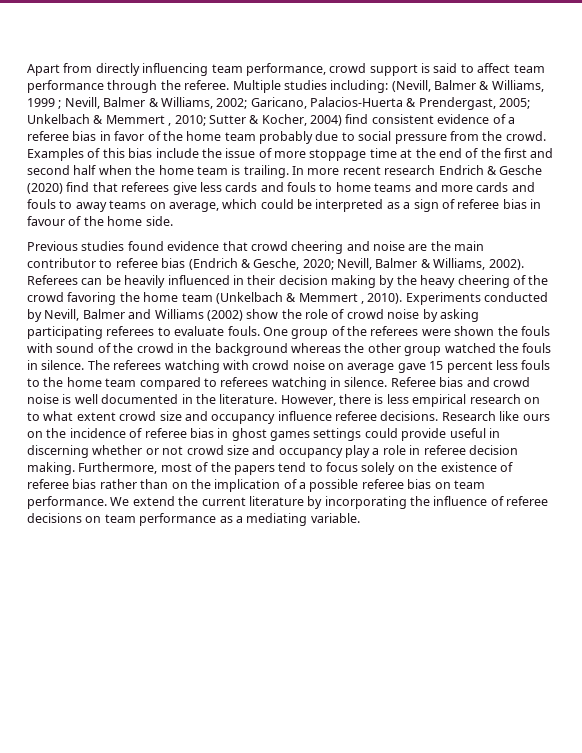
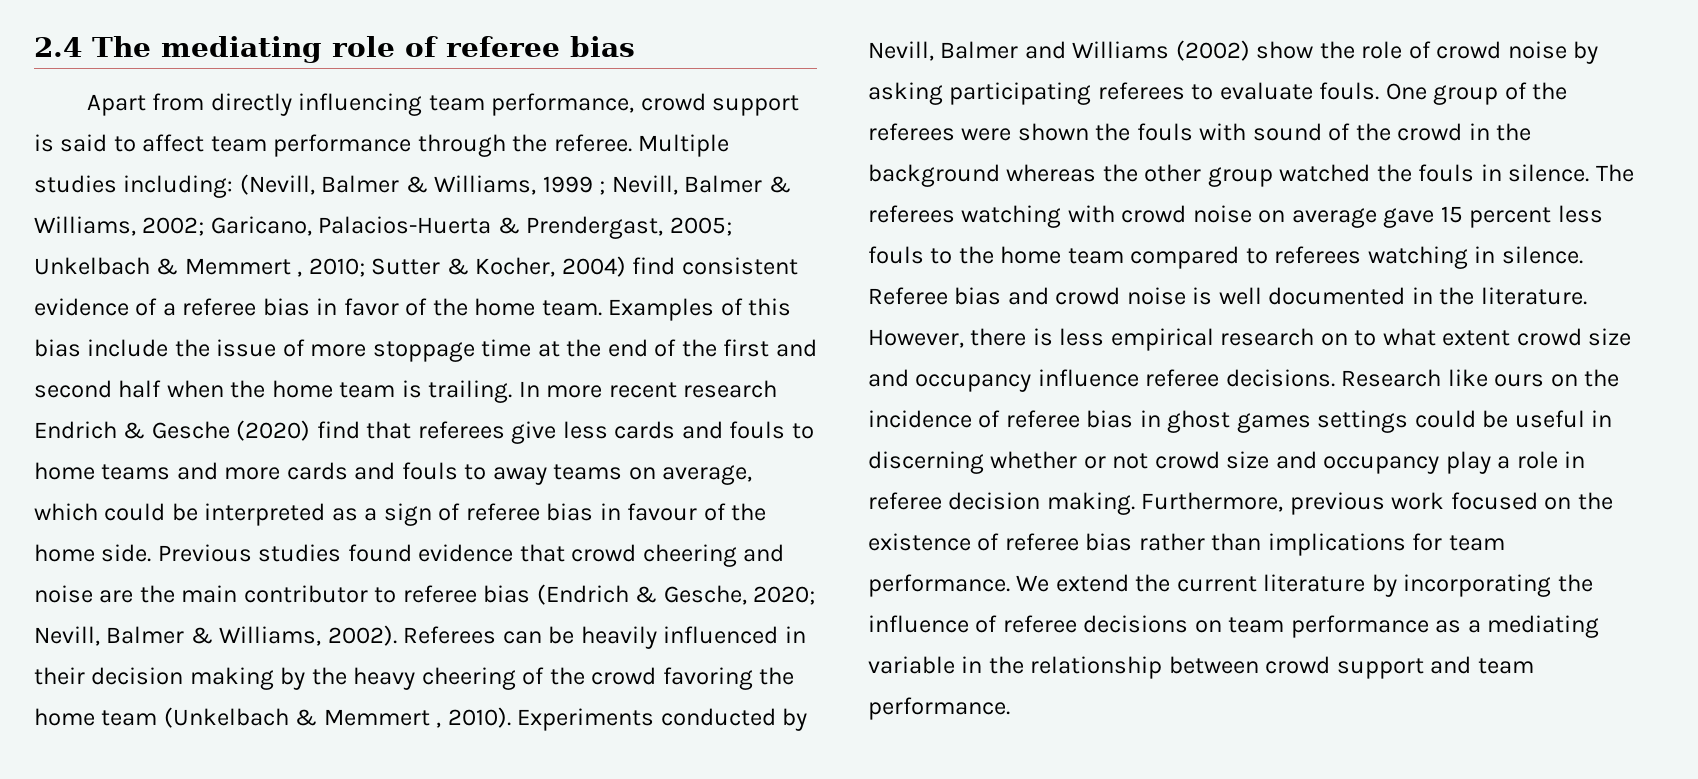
(27, 70) none -> [34,36,635,63] 2.4 The mediating role of referee bias //
[224,131,546,144] team probably due to social pressure from the crowd. -> [541,300,602,316] team.
(173, 221) // -> (152, 553) none
[401,428,447,441] provide -> [1482,410,1509,428] be
[160,462,396,475] most of the papers tend to focus solely -> [1289,492,1538,515] previous work focused
[171,479,451,492] on the implication of a possible referee bias on -> [1267,533,1443,556] implications for
[310,513,360,523] variable. -> [868,656,1534,679] [868,697,1010,720] variable in the relationship between crowd support and team performance.

